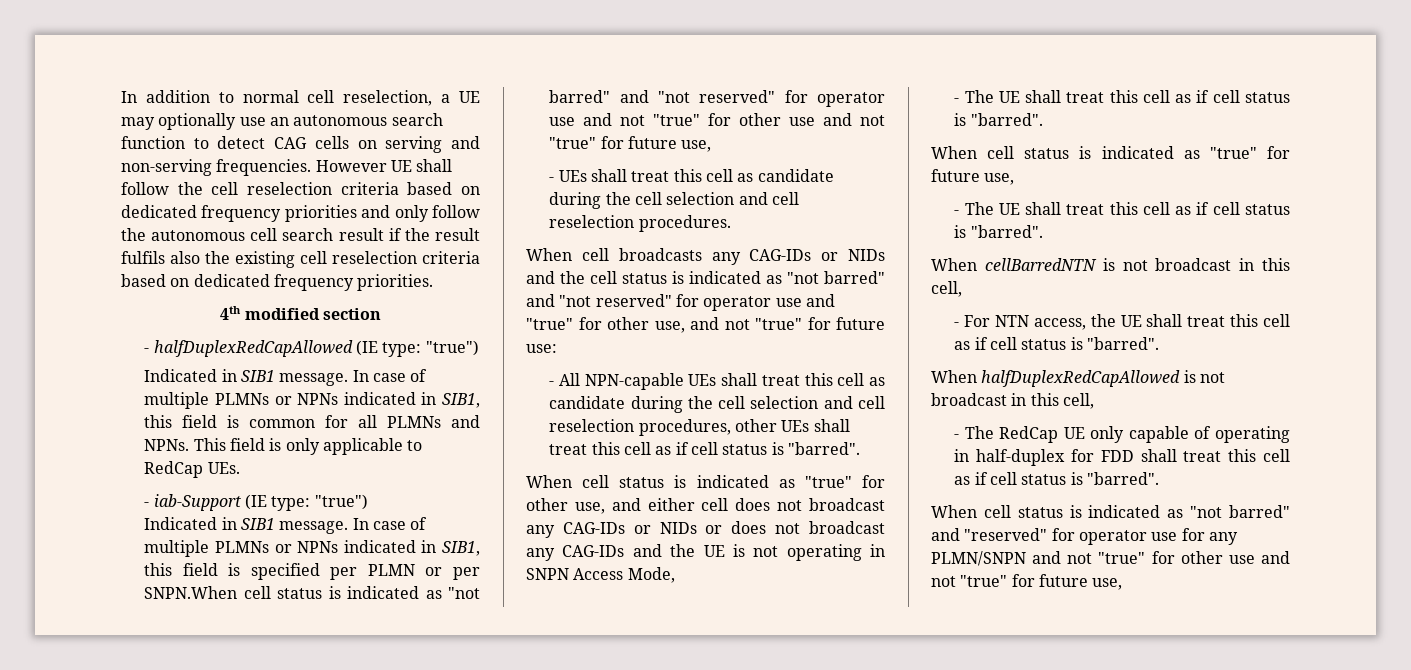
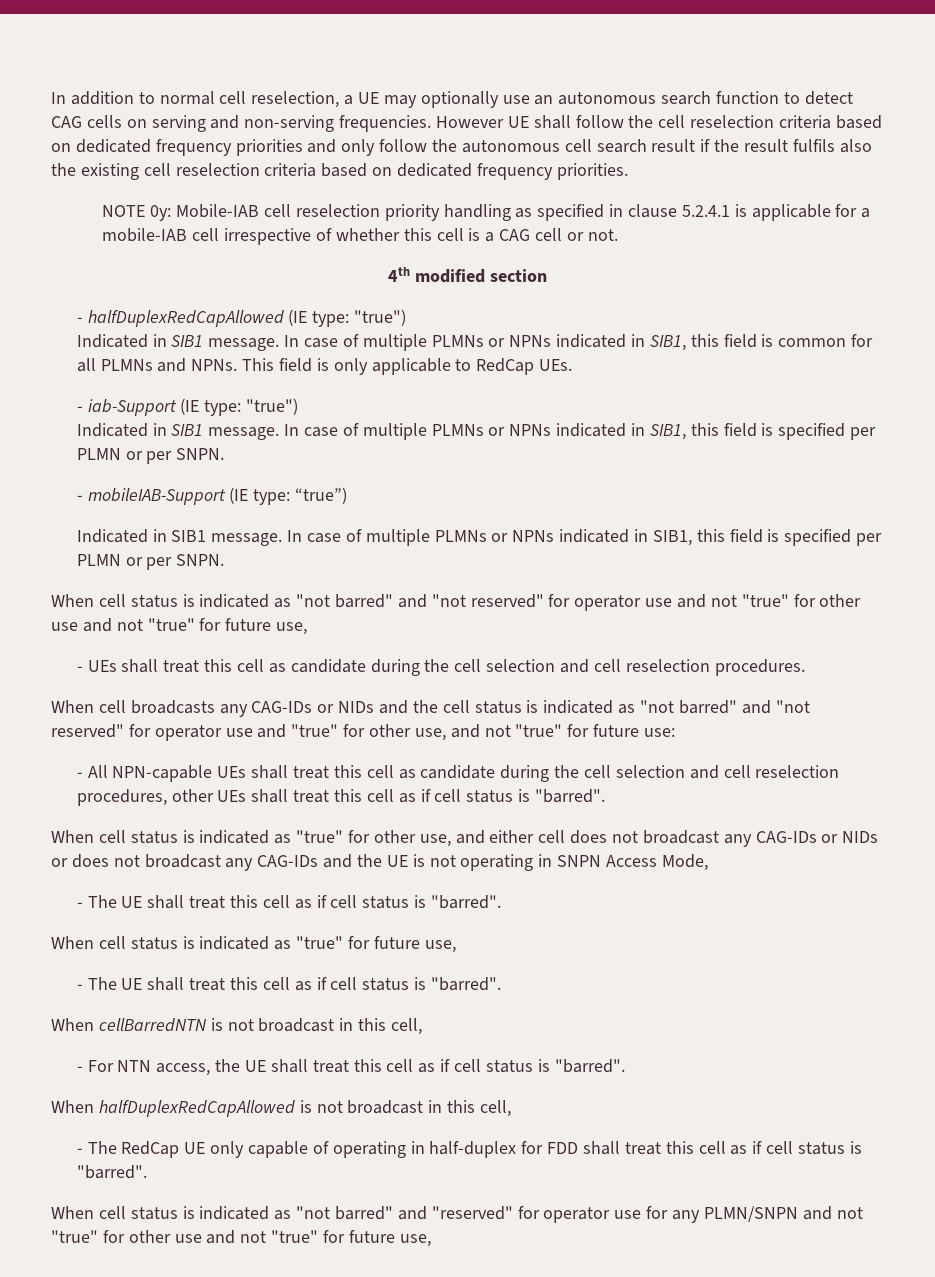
(434, 282) none -> [102,204,871,221] [102,228,618,245] // NOTE 0y: Mobile-IAB cell reselection priority handling as specified in clause 5.2.4.1 is applicable for a mobile-IAB cell irrespective of whether this cell is a CAG cell or not.
[144,586,238,599] SNPN.When -> [176,448,225,460] [76,487,348,505] [76,529,883,546] [76,554,225,570] [51,594,94,607] SNPN. // - mobileIAB-Support (IE type: “true”) // Indicated in SIB1 message. In case of multiple PLMNs or NPNs indicated in SIB1, this field is specified per PLMN or per SNPN. // When

